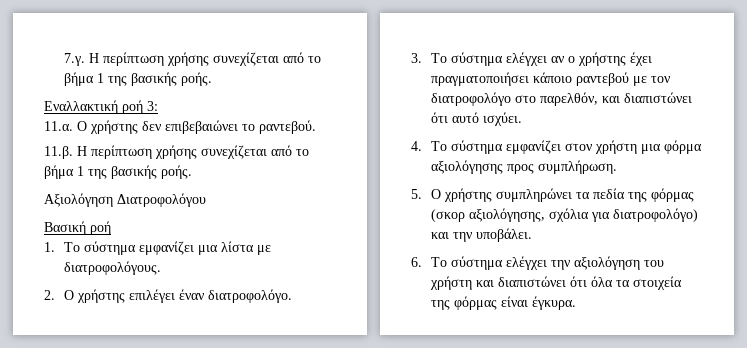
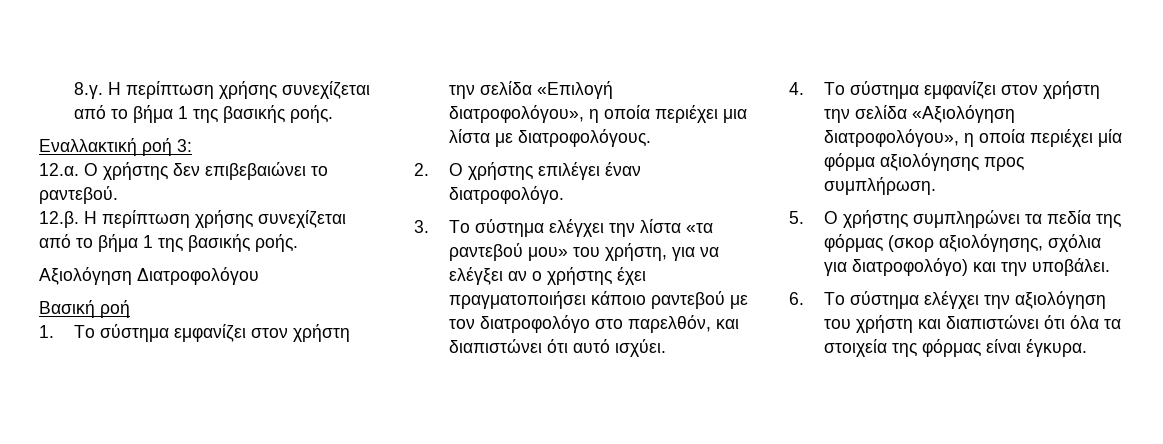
[63,53,85,66] 7.γ. -> [73,82,103,99] 8.γ.
[44,121,73,131] 11.α. -> [39,163,79,176] 12.α.
[44,146,73,159] 11.β. -> [39,211,79,228] 12.β.
(194, 248) none -> [250,324,350,342] [448,81,613,99] [448,105,718,123] στον χρήστη την σελίδα «Επιλογή διατροφολόγου», η οποία περιέχει
(547, 59) none -> [608,219,713,237] [448,243,719,261] [448,267,503,285] την λίστα «τα ραντεβού μου» του χρήστη, για να ελέγξει
[640,144,661,154] μια -> [823,105,1015,123] [823,129,1122,147] την σελίδα «Αξιολόγηση διατροφολόγου», η οποία περιέχει μία

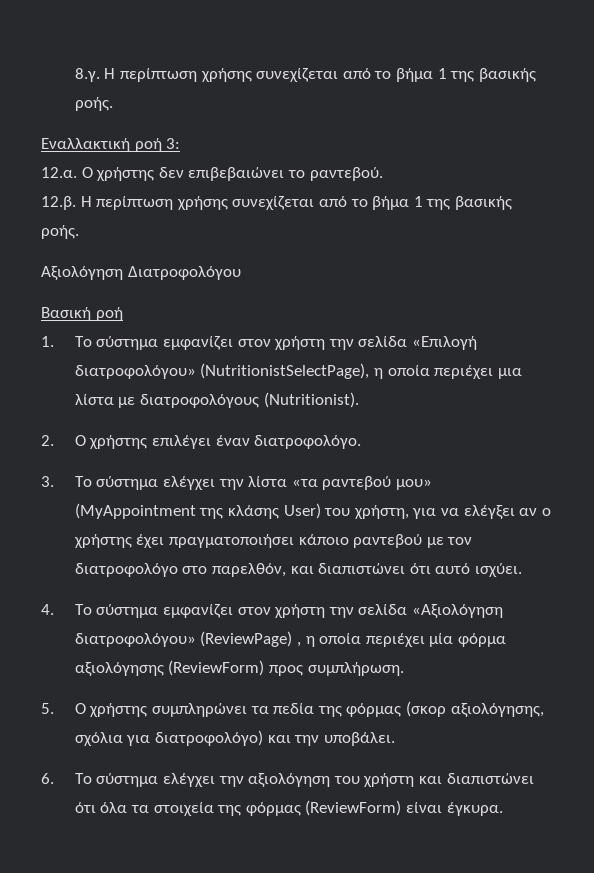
[448,105,584,123] διατροφολόγου», -> [74,363,370,379] διατροφολόγου» (NutritionistSelectPage),
[517,129,651,147] διατροφολόγους. -> [140,392,359,408] διατροφολόγους (Nutritionist).
(568, 254) none -> [74,503,321,519] (MyAppointment της κλάσης User)
[823,129,959,147] διατροφολόγου», -> [74,631,302,647] διατροφολόγου» (ReviewPage) ,
(979, 162) none -> [168,660,265,676] (ReviewForm)
(981, 348) none -> [305,800,402,816] (ReviewForm)

